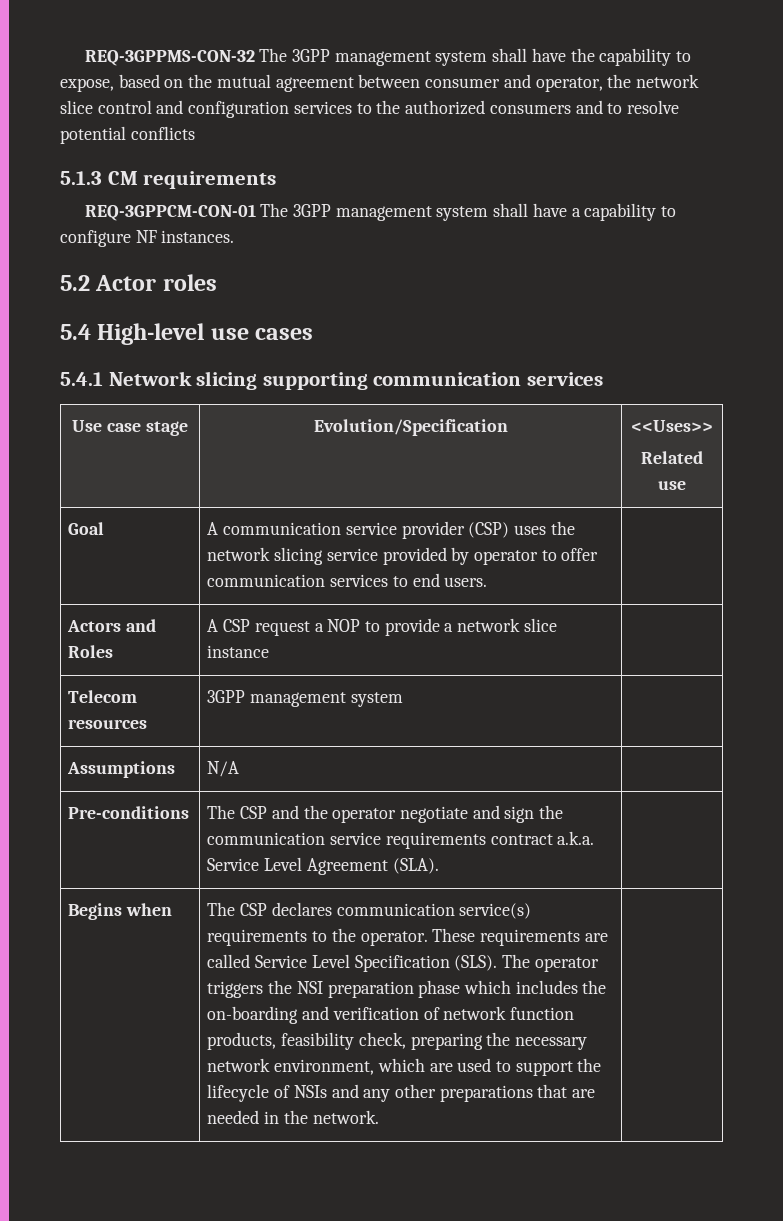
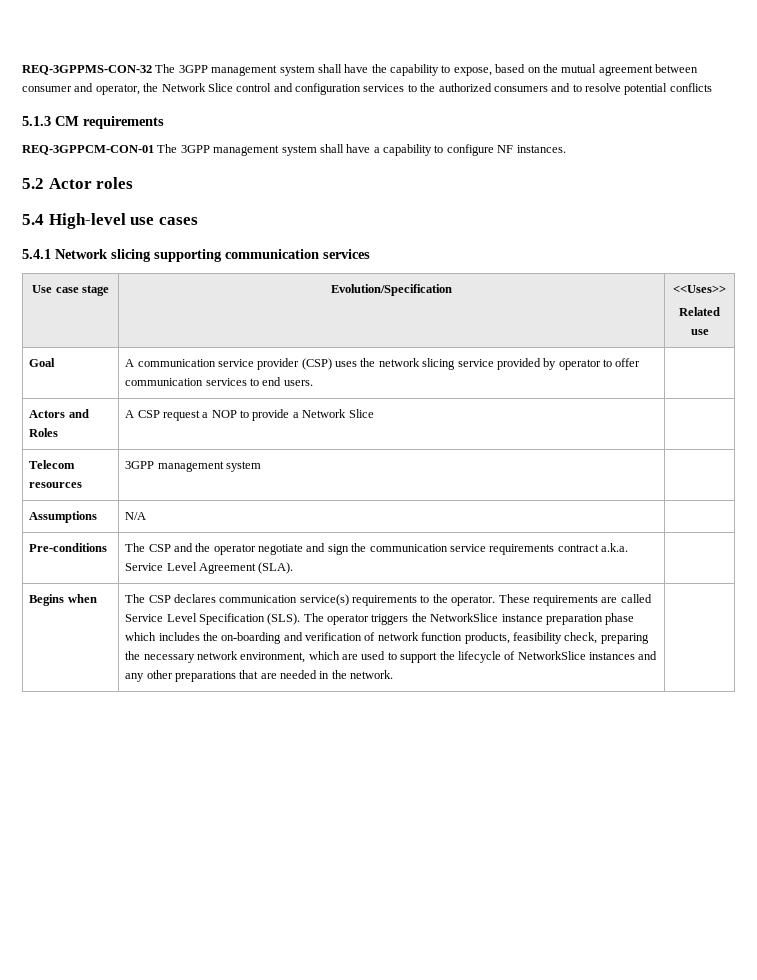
[635,74,699,88] [60,100,93,114] network slice -> [161,83,233,92] Network Slice
[457,618,557,632] [207,645,270,658] network slice instance -> [302,409,374,418] Network Slice
[296,981,323,994] NSI -> [430,613,543,622] NetworkSlice instance
[293,1085,327,1098] NSIs -> [517,651,636,660] NetworkSlice instances

